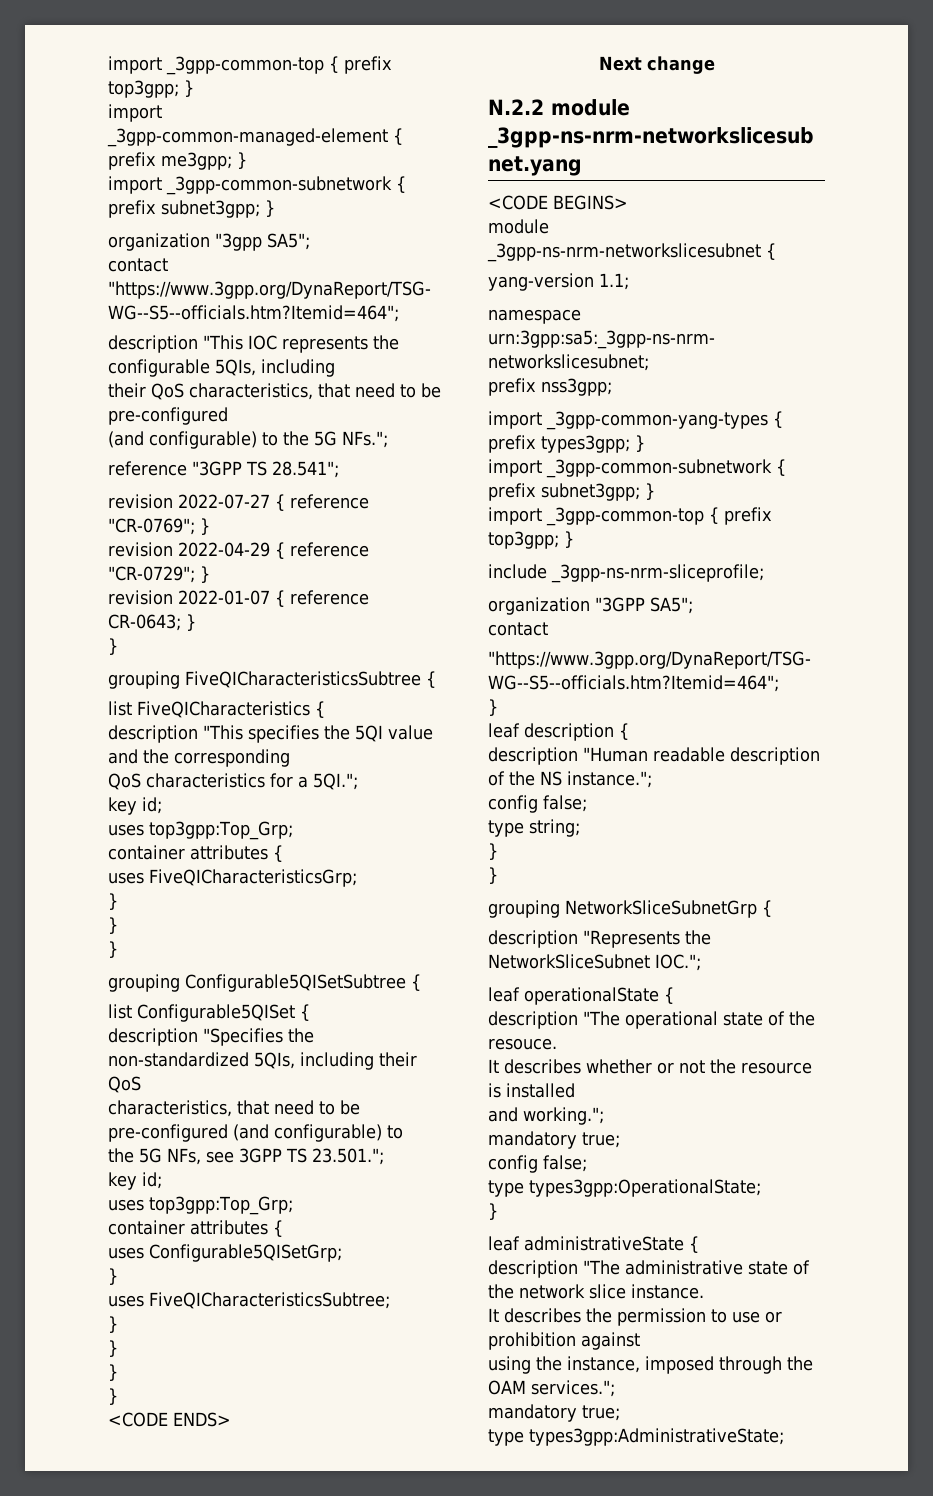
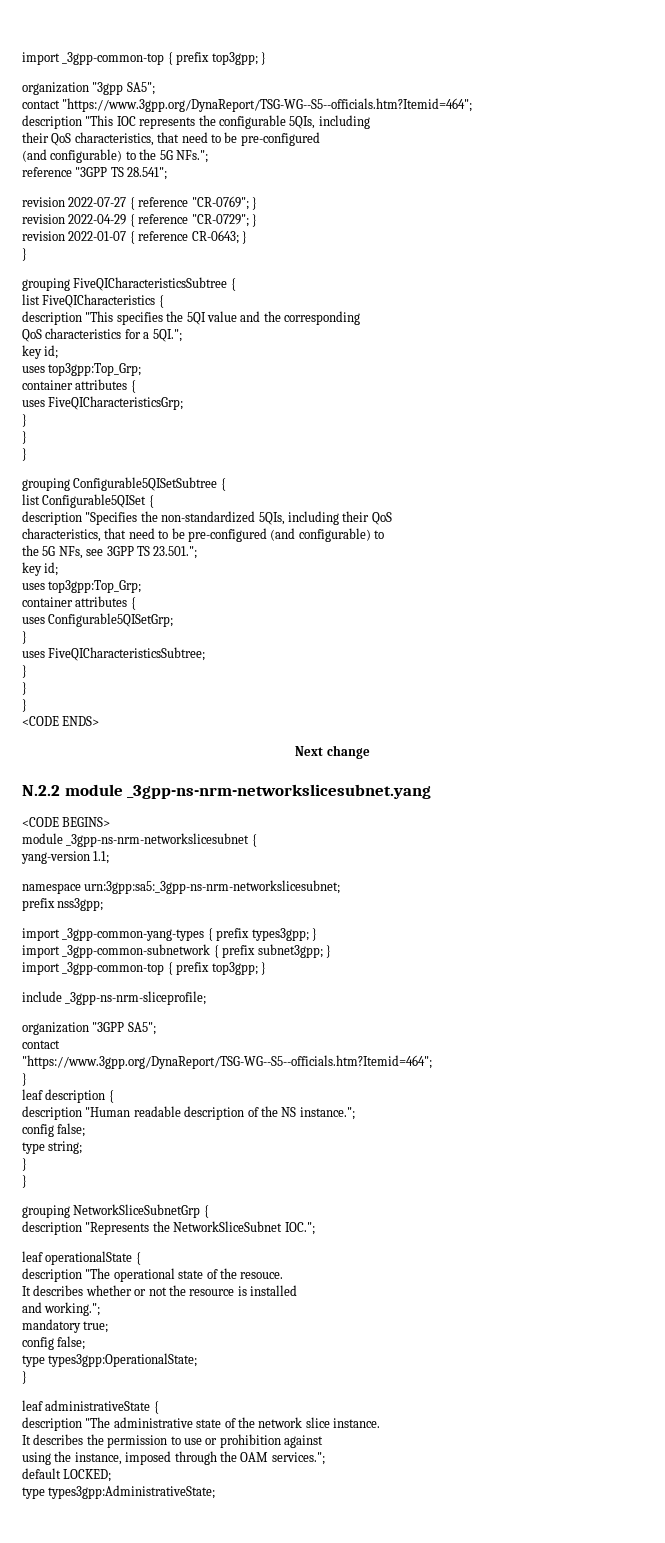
[108,56,392,75] [108,80,194,98] [108,104,162,122] [107,128,403,147] [108,152,247,170] [108,176,406,195] [108,200,275,218] import _3gpp-common-top { prefix top3gpp; } // import _3gpp-common-managed-element { prefix me3gpp; } // import _3gpp-common-subnetwork { prefix subnet3gpp; } -> [22,52,266,65] import _3gpp-common-top { prefix top3gpp; }
[108,1388,118,1405] // } -> (27, 705) none
[488,1404,620,1422] mandatory true; -> [22,1468,112,1482] default LOCKED;

